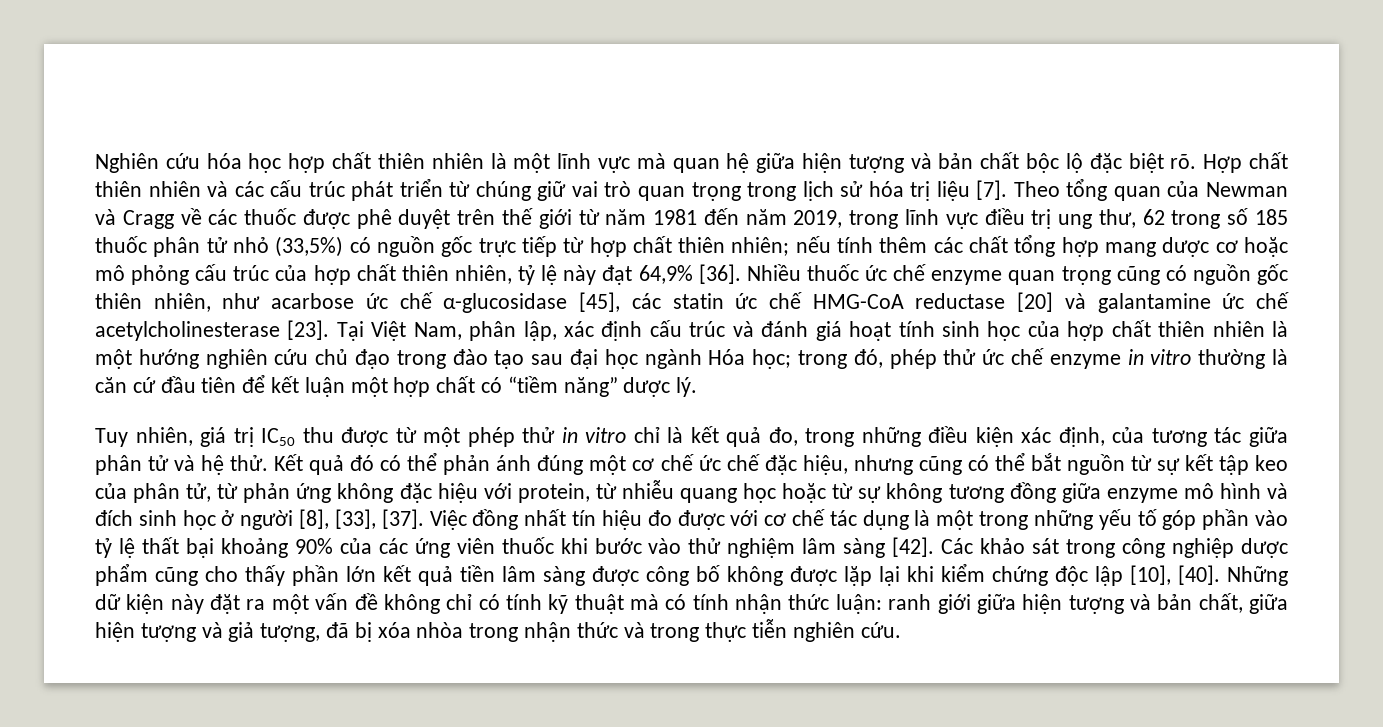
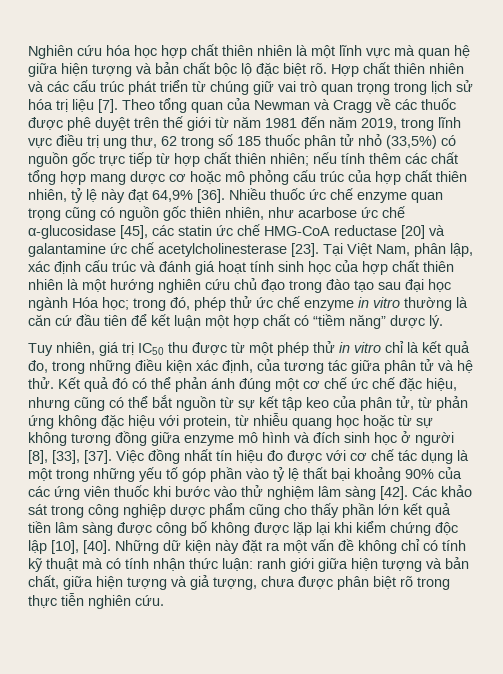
[326,622,645,642] đã bị xóa nhòa trong nhận thức và -> [261,576,413,590] chưa được phân biệt rõ

